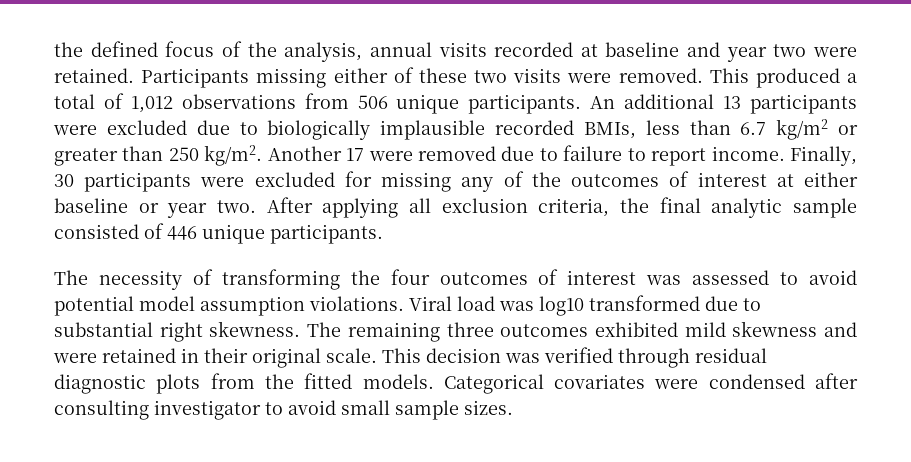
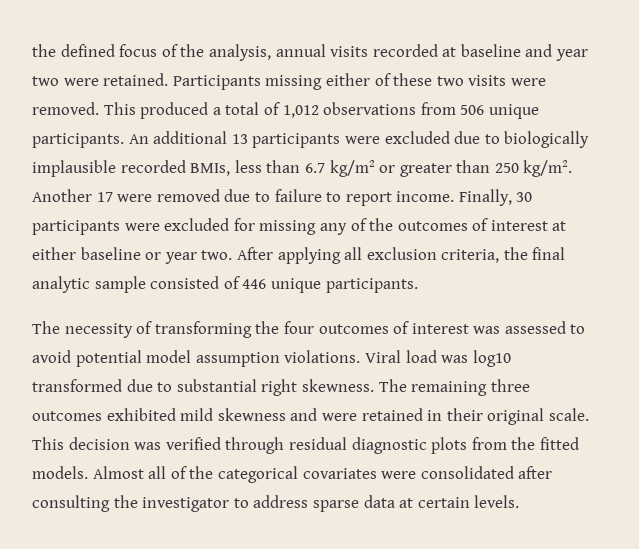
[443,374,544,394] Categorical -> [92,466,298,483] Almost all of the categorical
[708,374,805,389] condensed -> [420,466,514,479] consolidated
(149, 410) none -> [113,495,138,508] the
[288,400,513,420] avoid small sample sizes. -> [253,495,520,512] address sparse data at certain levels.

